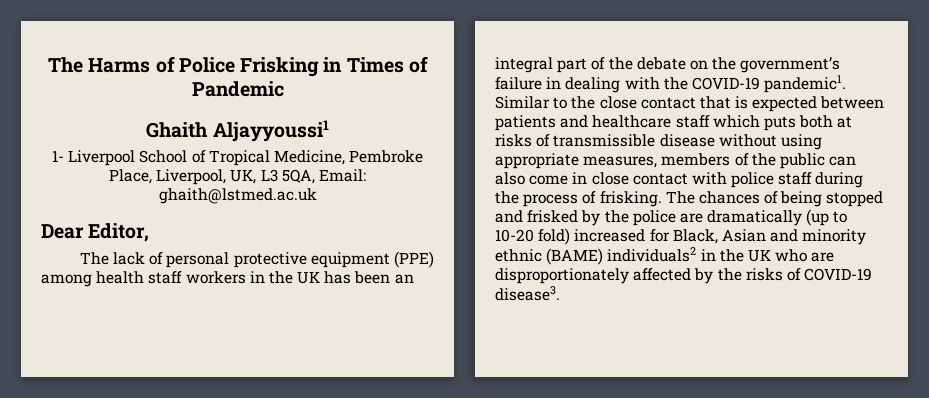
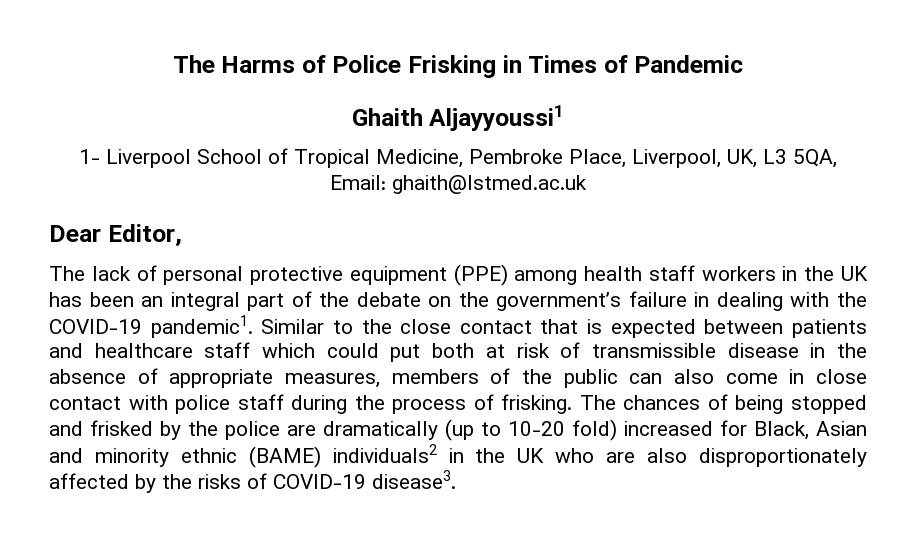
[763,116,796,131] puts -> [326,343,421,362] could put
[495,134,532,147] risks -> [516,343,550,358] risk
[718,134,822,150] without using -> [810,343,867,358] [49,368,158,384] in the absence of
(835, 257) none -> [647,448,688,463] also

